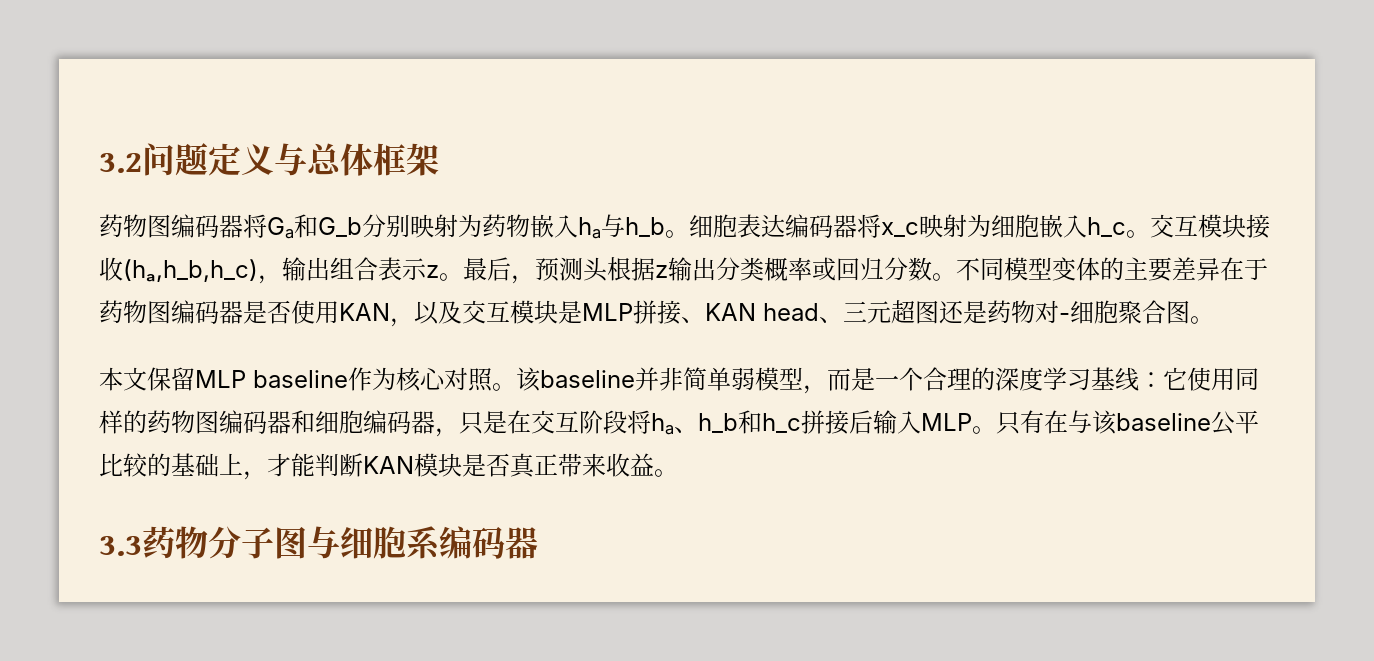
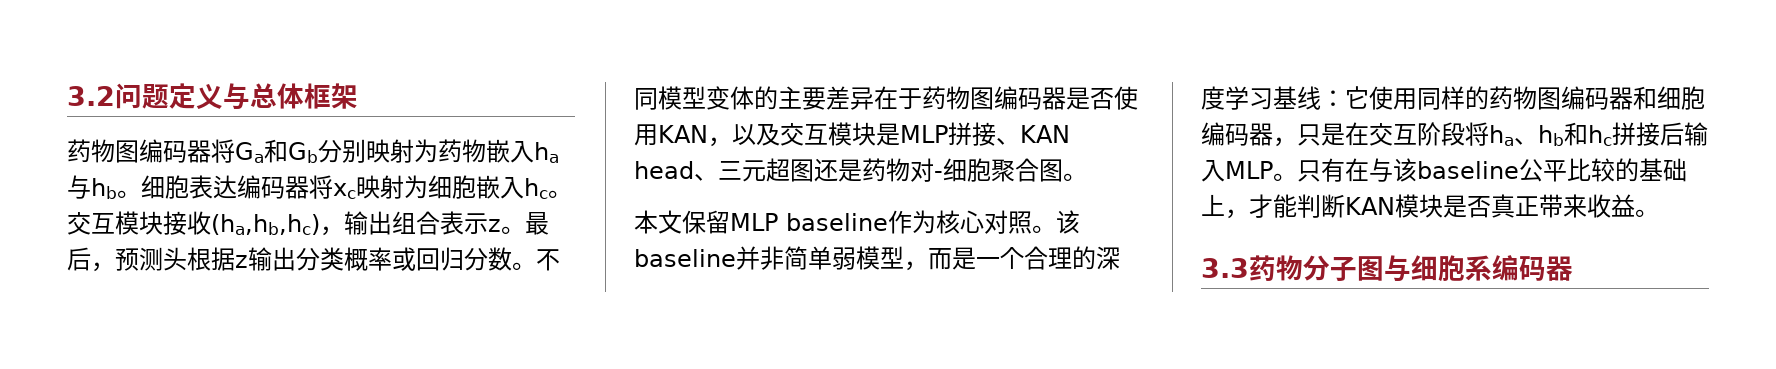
[318,217,362,237] G_b -> [288,142,318,163] Gb
[625,217,665,237] h_b -> [91,178,117,199] hb
[881,222,919,237] x_c -> [333,183,356,199] xc
[1087,217,1126,237] h_c -> [524,178,548,199] hc
[123,259,258,282] (hₐ,h_b,h_c) -> [211,214,320,235] (ha,hb,hc)
[698,410,801,434] h_b和h_c -> [1538,122,1612,146] hb和hc

